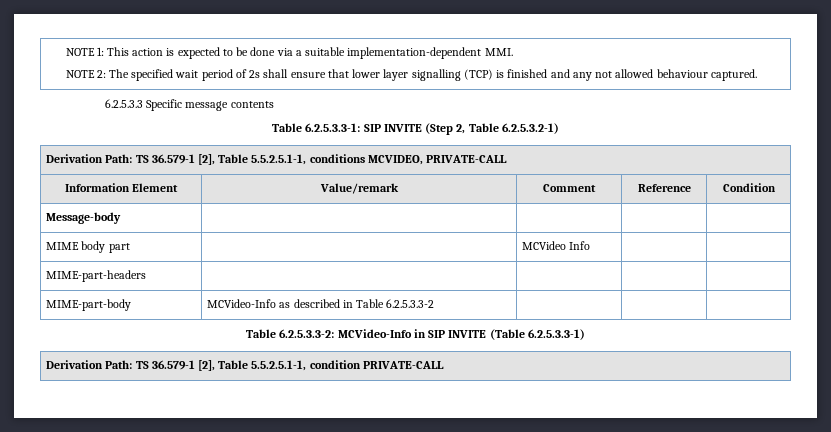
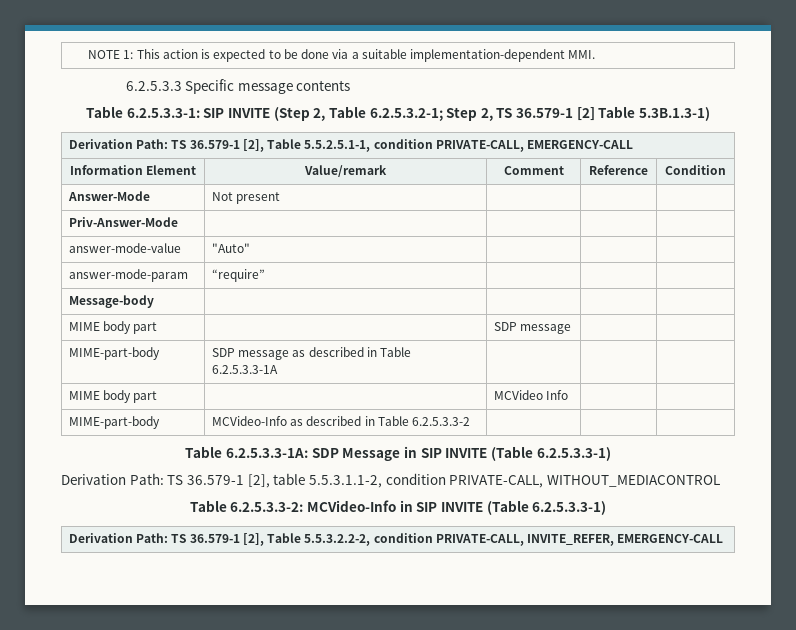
[65,69,757,81] // NOTE 2: The specified wait period of 2s shall ensure that lower layer signalling (TCP) is finished and any not allowed behaviour captured. -> (596, 54) none
[501,123,559,134] [46,154,508,165] 6.2.5.3.2-1) // Derivation Path: TS 36.579-1 [2], Table 5.5.2.5.1-1, conditions MCVIDEO, PRIVATE-CALL -> [369,106,711,121] [68,139,634,152] 6.2.5.3.2-1; Step 2, TS 36.579-1 [2] Table 5.3B.1.3-1) // Derivation Path: TS 36.579-1 [2], Table 5.5.2.5.1-1, condition PRIVATE-CALL, EMERGENCY-CALL
[46,212,122,224] [46,241,130,253] [522,241,591,250] [46,270,147,282] Message-body | | | | // MIME body part | | MCVideo Info | | // MIME-part-headers | | -> [67,191,150,201] [211,192,281,204] [68,217,178,227] [68,243,181,253] [211,243,250,253] [68,269,188,282] [211,269,265,282] [68,295,154,308] [68,321,158,334] [493,322,572,334] [68,347,160,360] [211,347,412,360] [211,365,278,374] [68,390,158,403] [493,390,569,400] Answer-Mode | Not present | | | // Priv-Answer-Mode | | | | // answer-mode-value | "Auto" | | | // answer-mode-param | “require” | | | // Message-body | | | | // MIME body part | | SDP message | | // MIME-part-body | SDP message as described in Table 6.2.5.3.3-1A | | | // MIME body part | | MCVideo Info
(435, 303) none -> [185,446,611,461] [61,473,720,488] // Table 6.2.5.3.3-1A: SDP Message in SIP INVITE (Table 6.2.5.3.3-1) // Derivation Path: TS 36.579-1 [2], table 5.5.3.1.1-2, condition PRIVATE-CALL, WITHOUT_MEDIACONTROL
[251,360,444,371] 5.5.2.5.1-1, condition PRIVATE-CALL -> [304,533,724,546] 5.5.3.2.2-2, condition PRIVATE-CALL, INVITE_REFER, EMERGENCY-CALL

